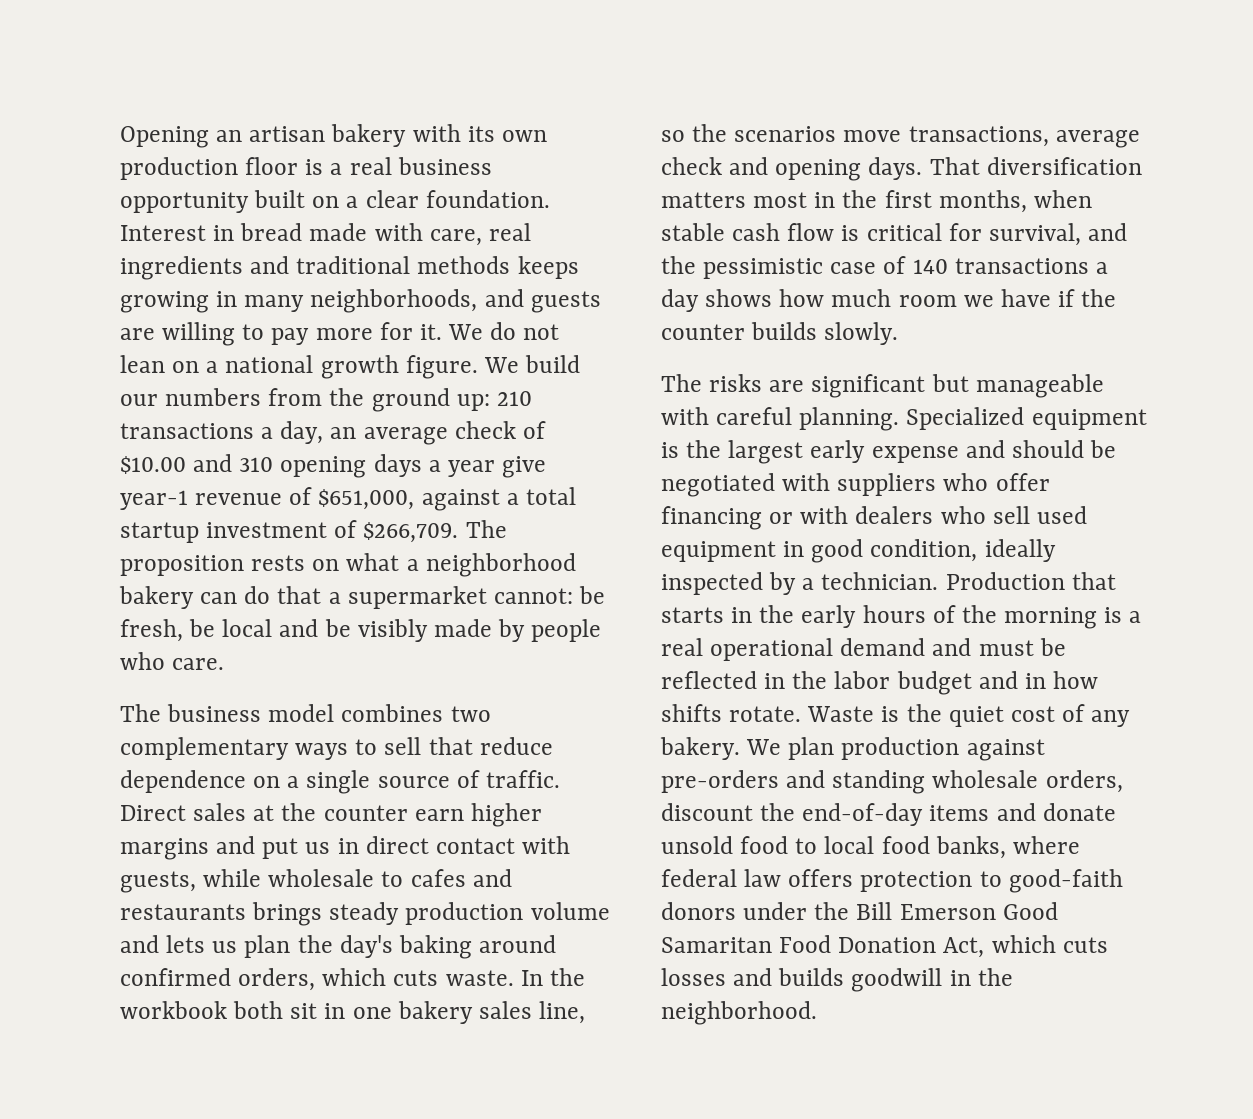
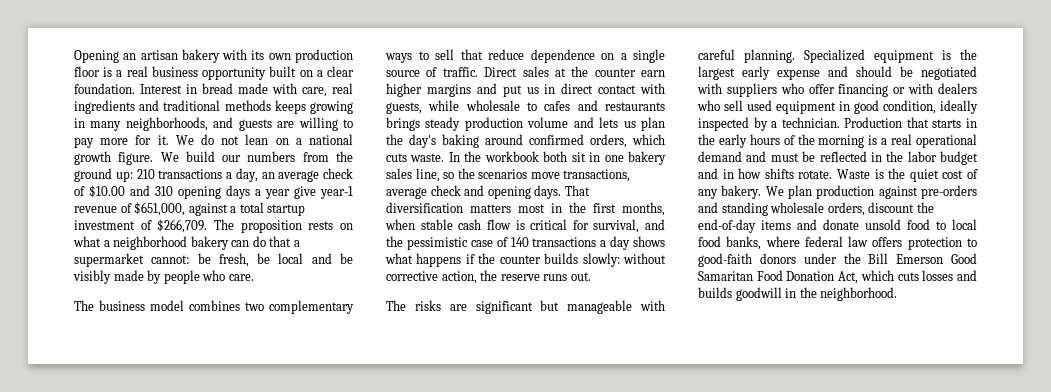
[779,289,1117,307] [661,322,899,345] how much room we have if the counter builds slowly. -> [385,253,666,267] [386,270,591,284] what happens if the counter builds slowly: without corrective action, the reserve runs out.

